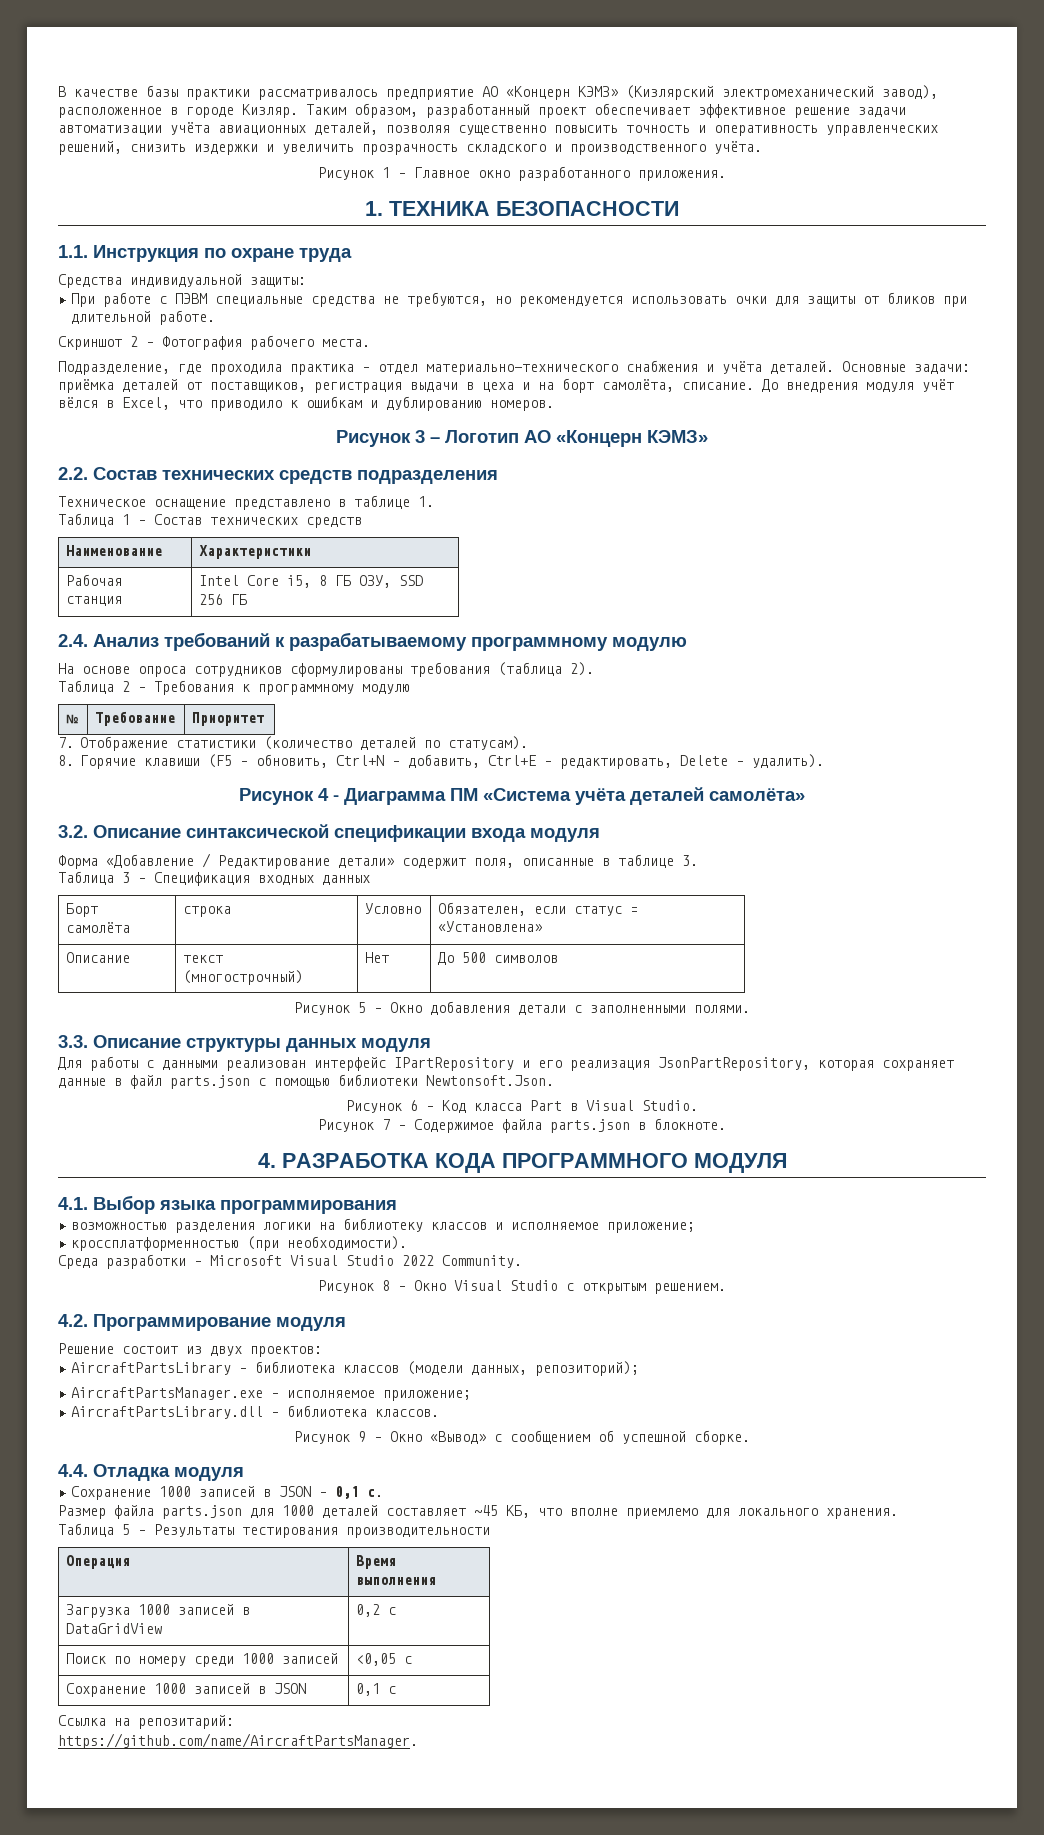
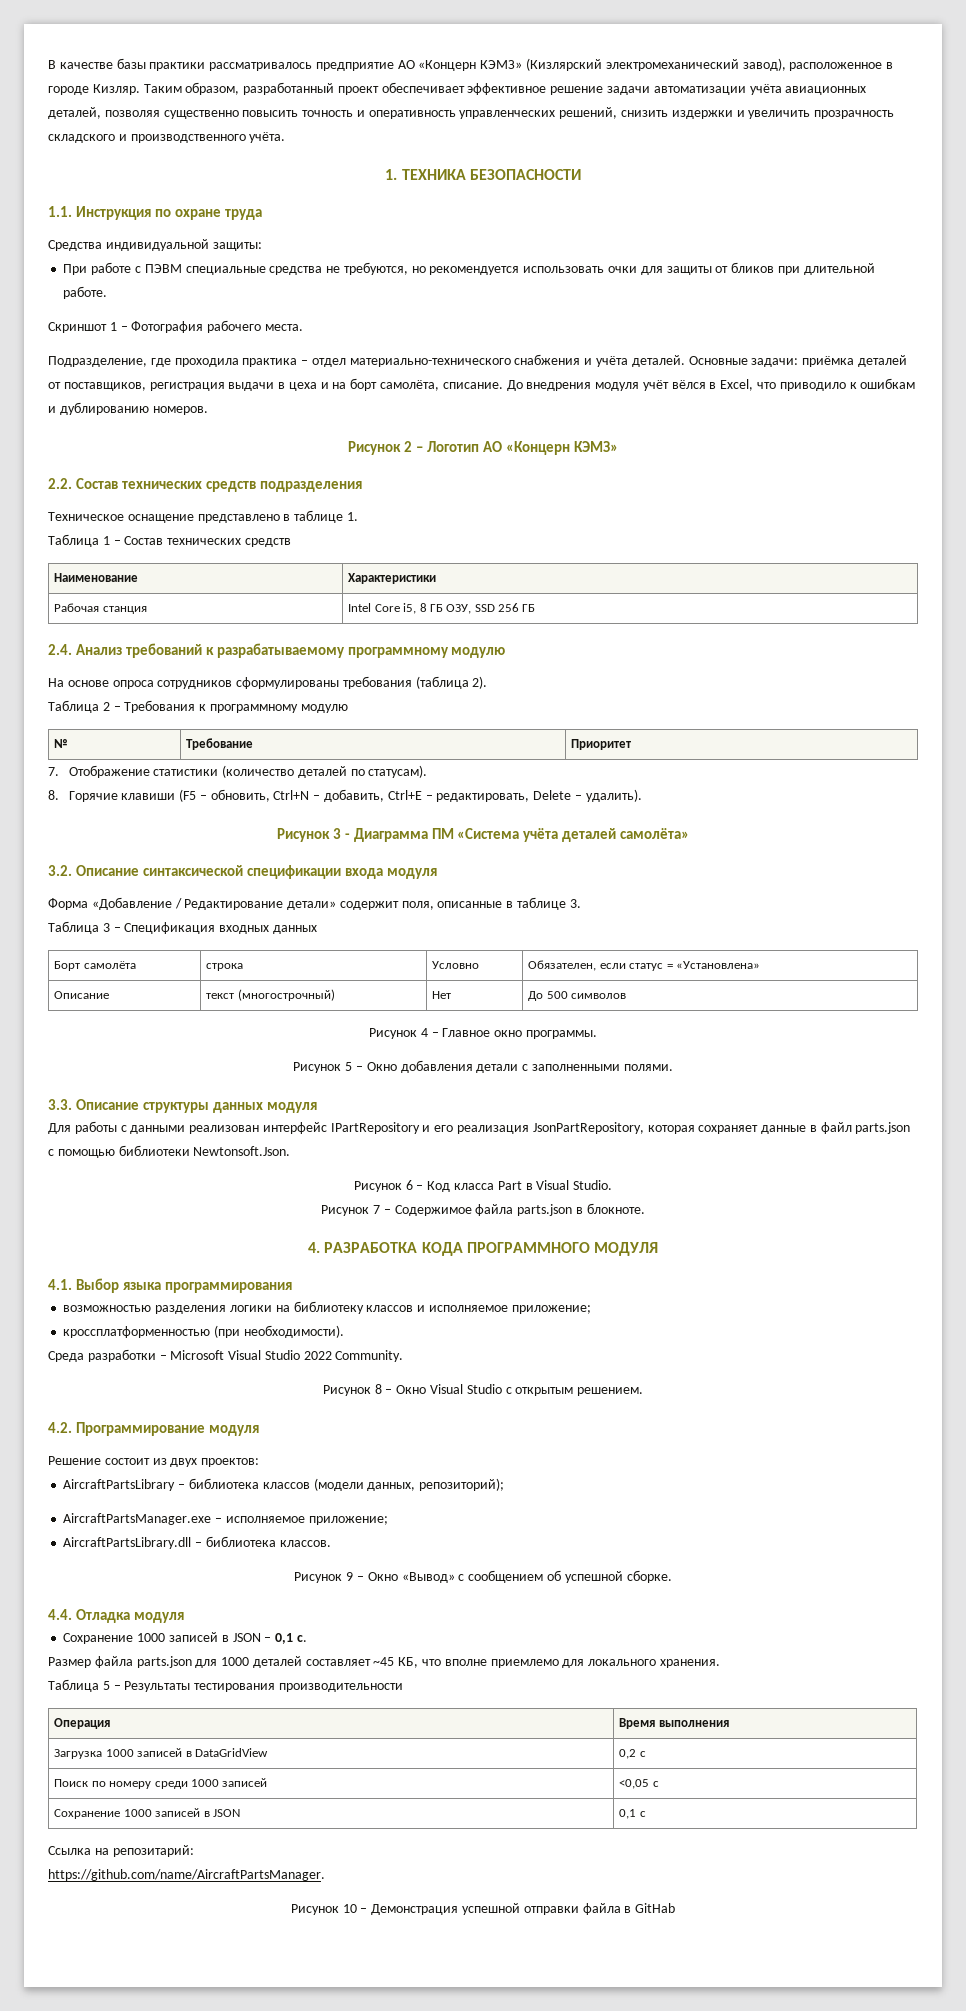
[318,166,726,181] // Рисунок 1 – Главное окно разработанного приложения. -> (286, 137) none
[130,336,138,347] 2 -> [109,322,117,331] 1
[415,430,425,443] 3 -> [404,441,413,452] 2
[318,788,329,801] 4 -> [332,828,341,839] 3
(559, 959) none -> [369,1028,597,1039] // Рисунок 4 – Главное окно программы.
(418, 1741) none -> [290,1903,676,1915] // Рисунок 10 – Демонстрация успешной отправки файла в GitHab

